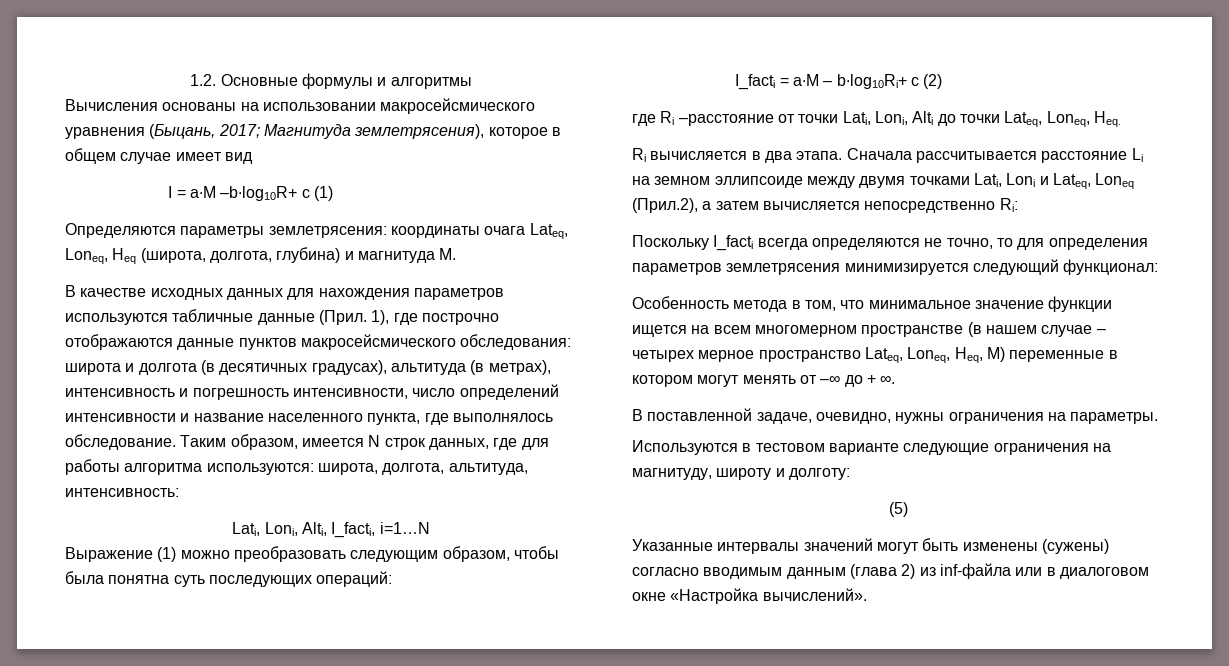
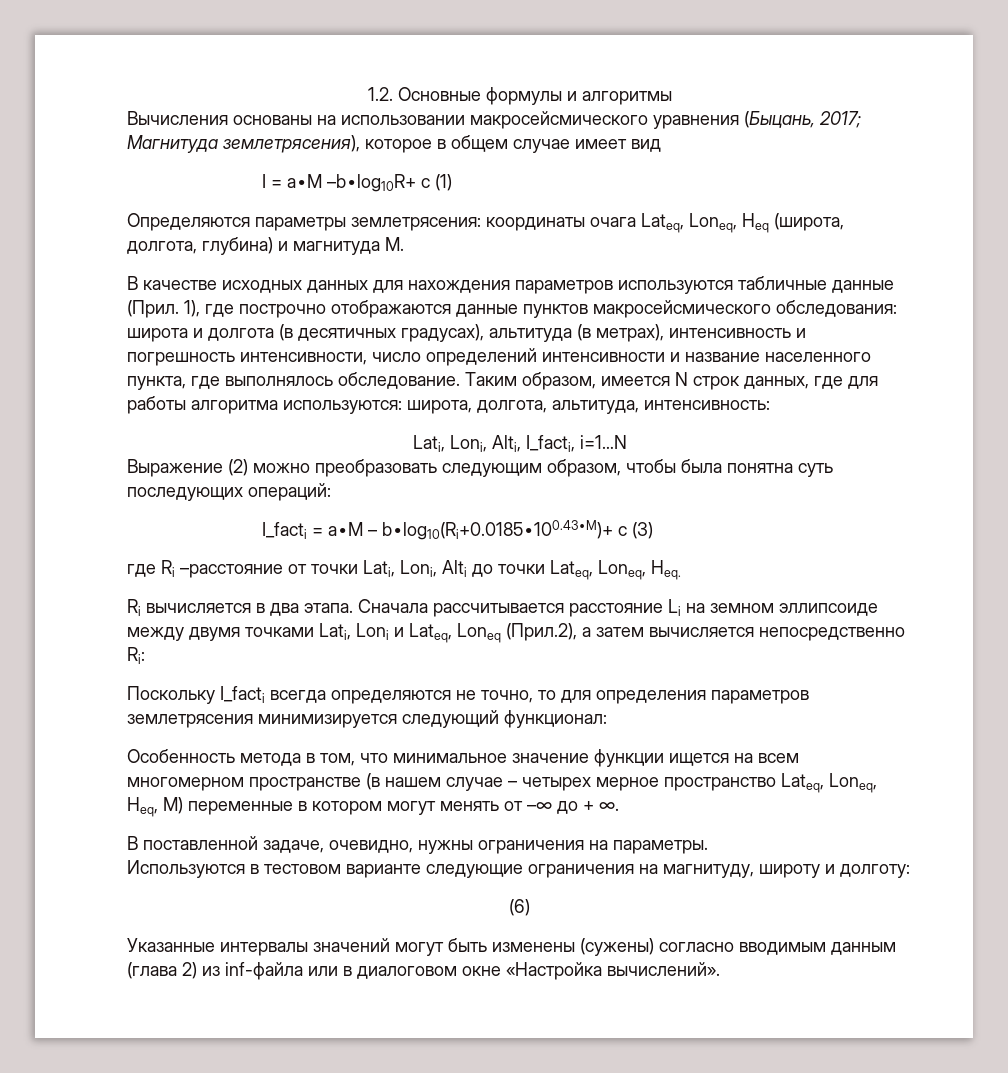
[157,547,177,562] (1) -> [228,459,248,476] (2)
[836,74,943,89] b∙log10Ri+ c (2) -> [381,520,653,540] b∙log10(Ri+0.0185∙100.43∙M)+ c (3)
[888,502,908,517] (5) -> [509,899,530,916] (6)

